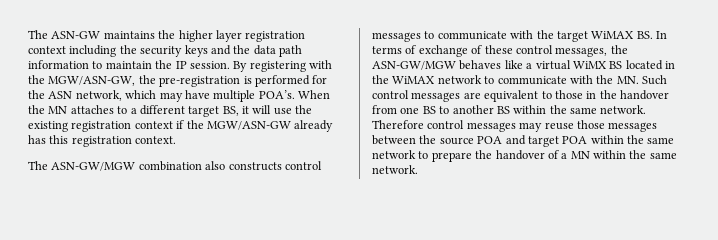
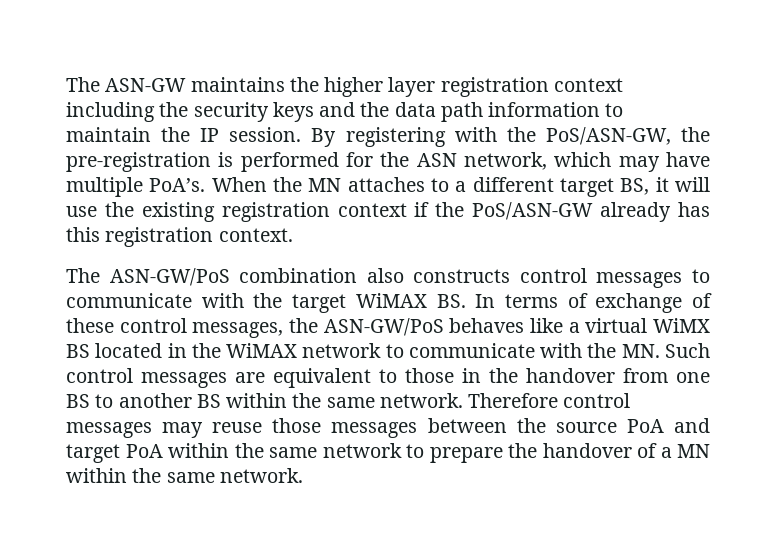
[48,76,136,86] MGW/ASN-GW, -> [545,127,671,145] PoS/ASN-GW,
[258,90,295,99] POA’s. -> [149,178,206,192] PoA’s.
[206,121,291,130] MGW/ASN-GW -> [472,202,594,220] PoS/ASN-GW
[51,162,136,171] ASN-GW/MGW -> [109,268,230,286] ASN-GW/PoS
[372,61,456,70] ASN-GW/MGW -> [323,318,444,336] ASN-GW/PoS
[477,136,503,144] POA -> [626,419,664,433] PoA
[562,136,588,144] POA -> [125,444,163,458] PoA

